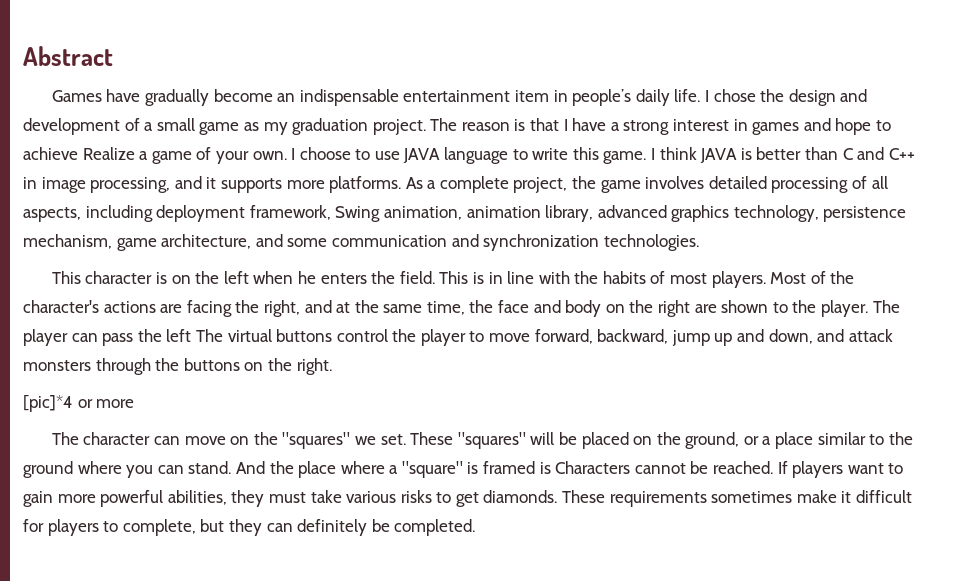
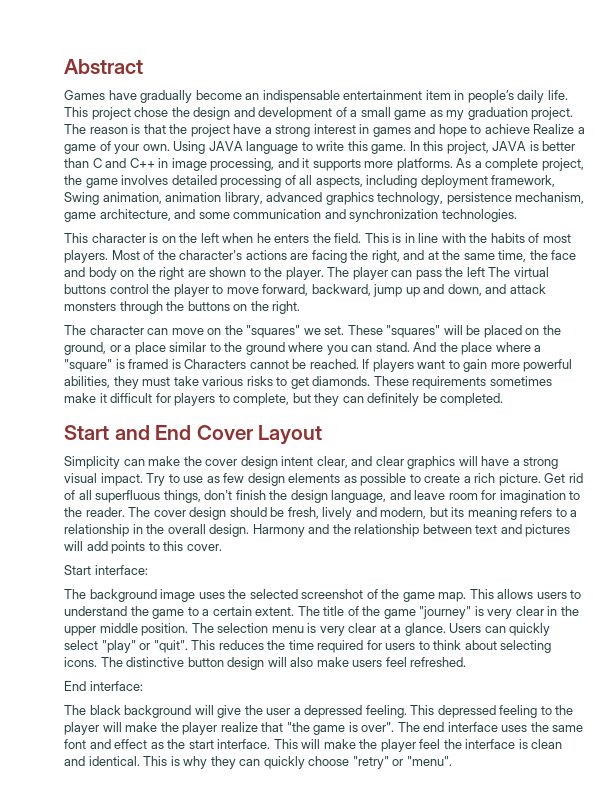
[704,90,709,102] I -> [64,107,131,120] This project
[563,119,568,131] I -> [169,124,230,137] the project
[291,147,400,160] I choose to use -> [173,141,206,154] Using
[650,147,697,160] I think -> [409,141,489,154] In this project,
[23,395,135,412] // [pic]*4 or more -> (301, 307) none
(476, 527) none -> [64,425,323,445] [64,456,559,469] [64,473,583,486] [64,490,581,503] [64,507,578,520] [64,524,571,537] [64,541,222,554] [64,565,148,575] [64,589,582,602] [64,606,579,619] [64,623,551,636] [64,640,552,653] [64,657,467,670] [64,681,143,691] [64,705,574,718] [64,722,584,735] [64,739,563,752] [64,756,452,769] // Start and End Cover Layout // Simplicity can make the cover design intent clear, and clear graphics will have a strong visual impact. Try to use as few design elements as possible to create a rich picture. Get rid of all superfluous things, don't finish the design language, and leave room for imagination to the reader. The cover design should be fresh, lively and modern, but its meaning refers to a relationship in the overall design. Harmony and the relationship between text and pictures will add points to this cover. // Start interface: // The background image uses the selected screenshot of the game map. This allows users to understand the game to a certain extent. The title of the game "journey" is very clear in the upper middle position. The selection menu is very clear at a glance. Users can quickly select "play" or "quit". This reduces the time required for users to think about selecting icons. The distinctive button design will also make users feel refreshed. // End interface: // The black background will give the user a depressed feeling. This depressed feeling to the player will make the player realize that "the game is over". The end interface uses the same font and effect as the start interface. This will make the player feel the interface is clean and identical. This is why they can quickly choose "retry" or "menu".

